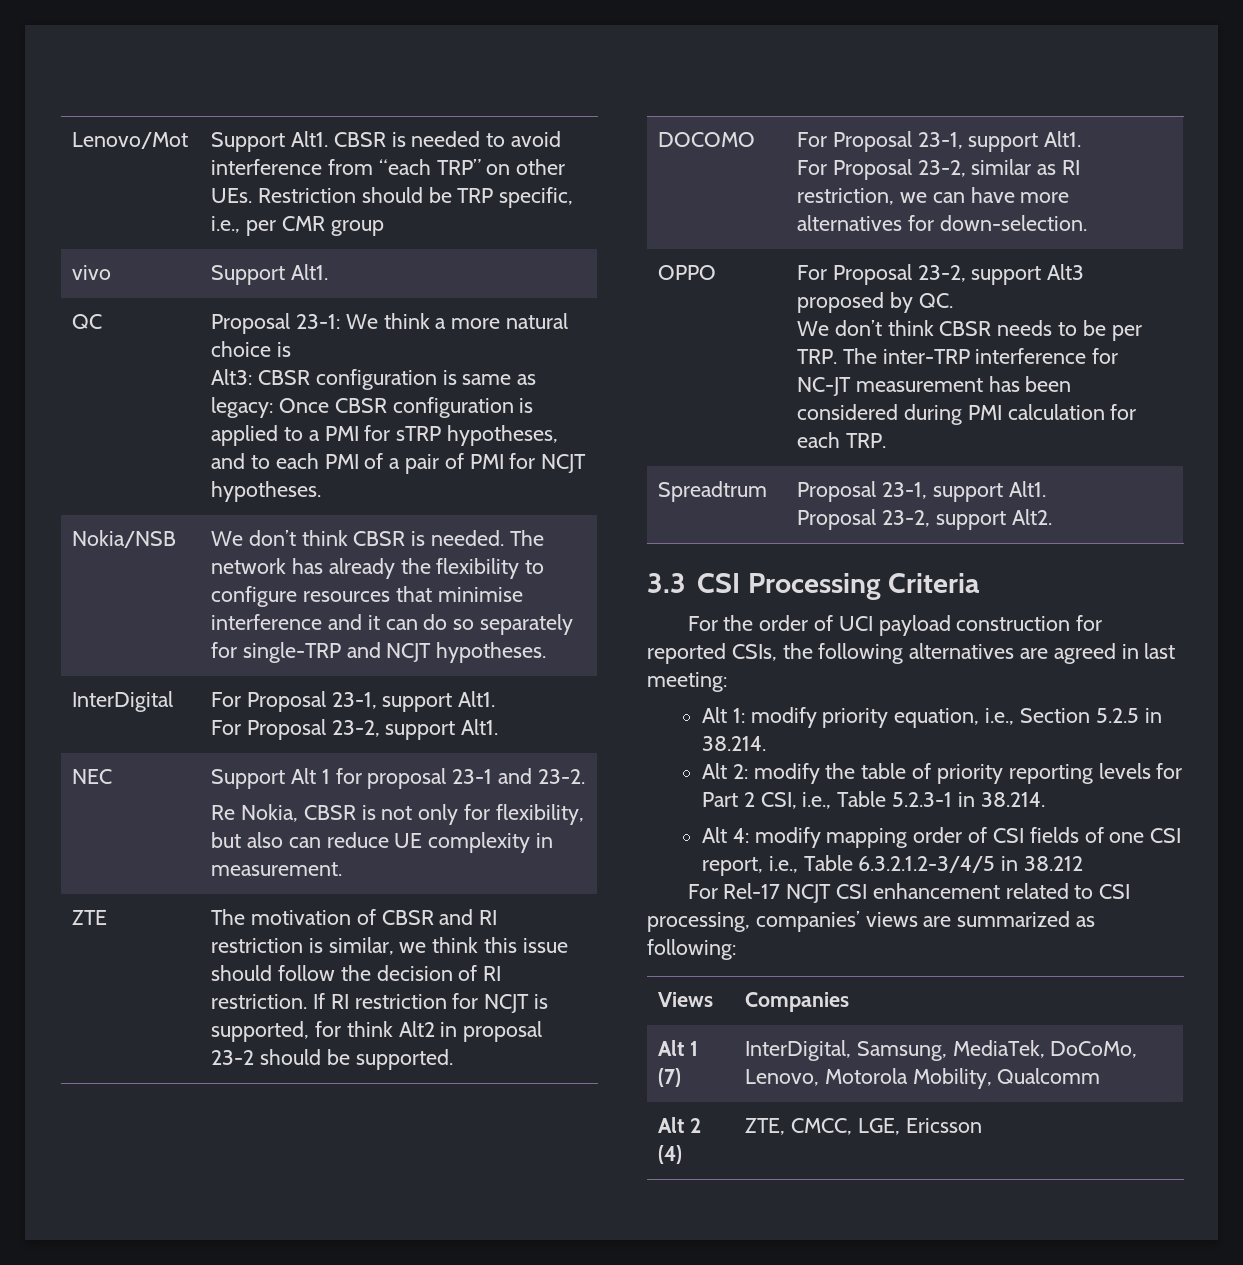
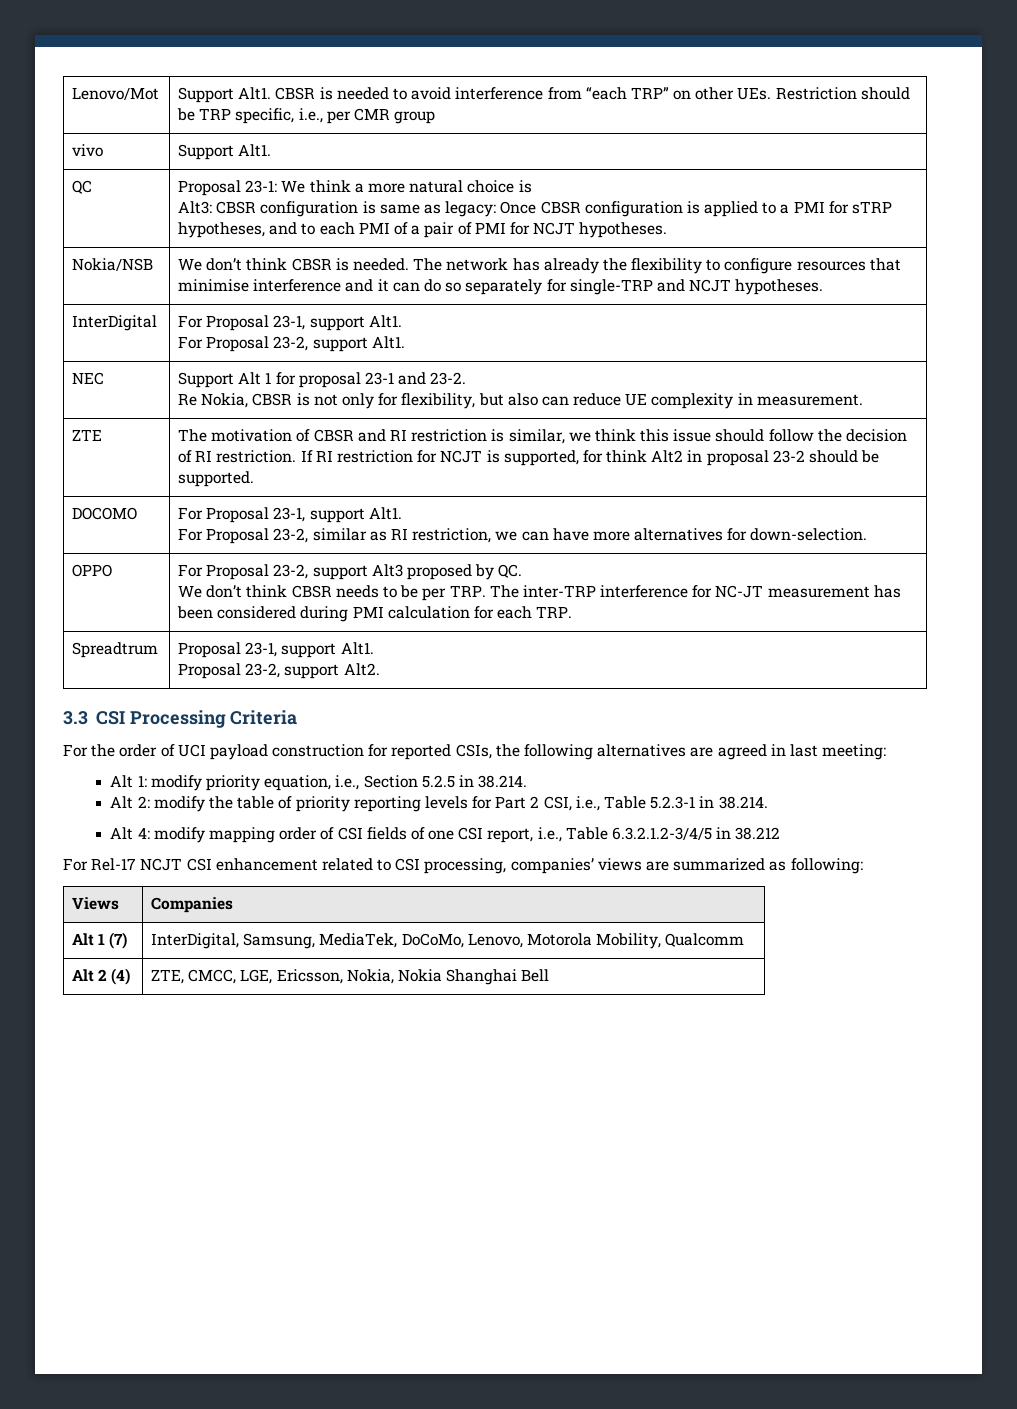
[905,1118,982,1133] Ericsson -> [276,969,550,985] Ericsson, Nokia, Nokia Shanghai Bell

